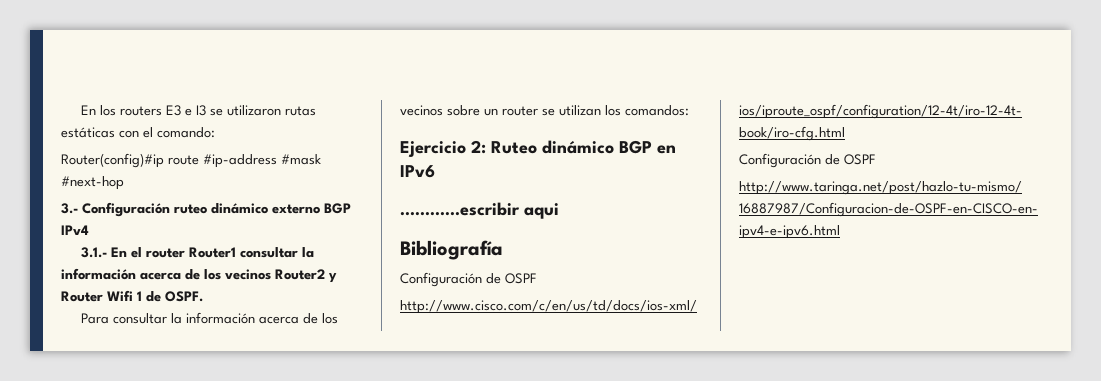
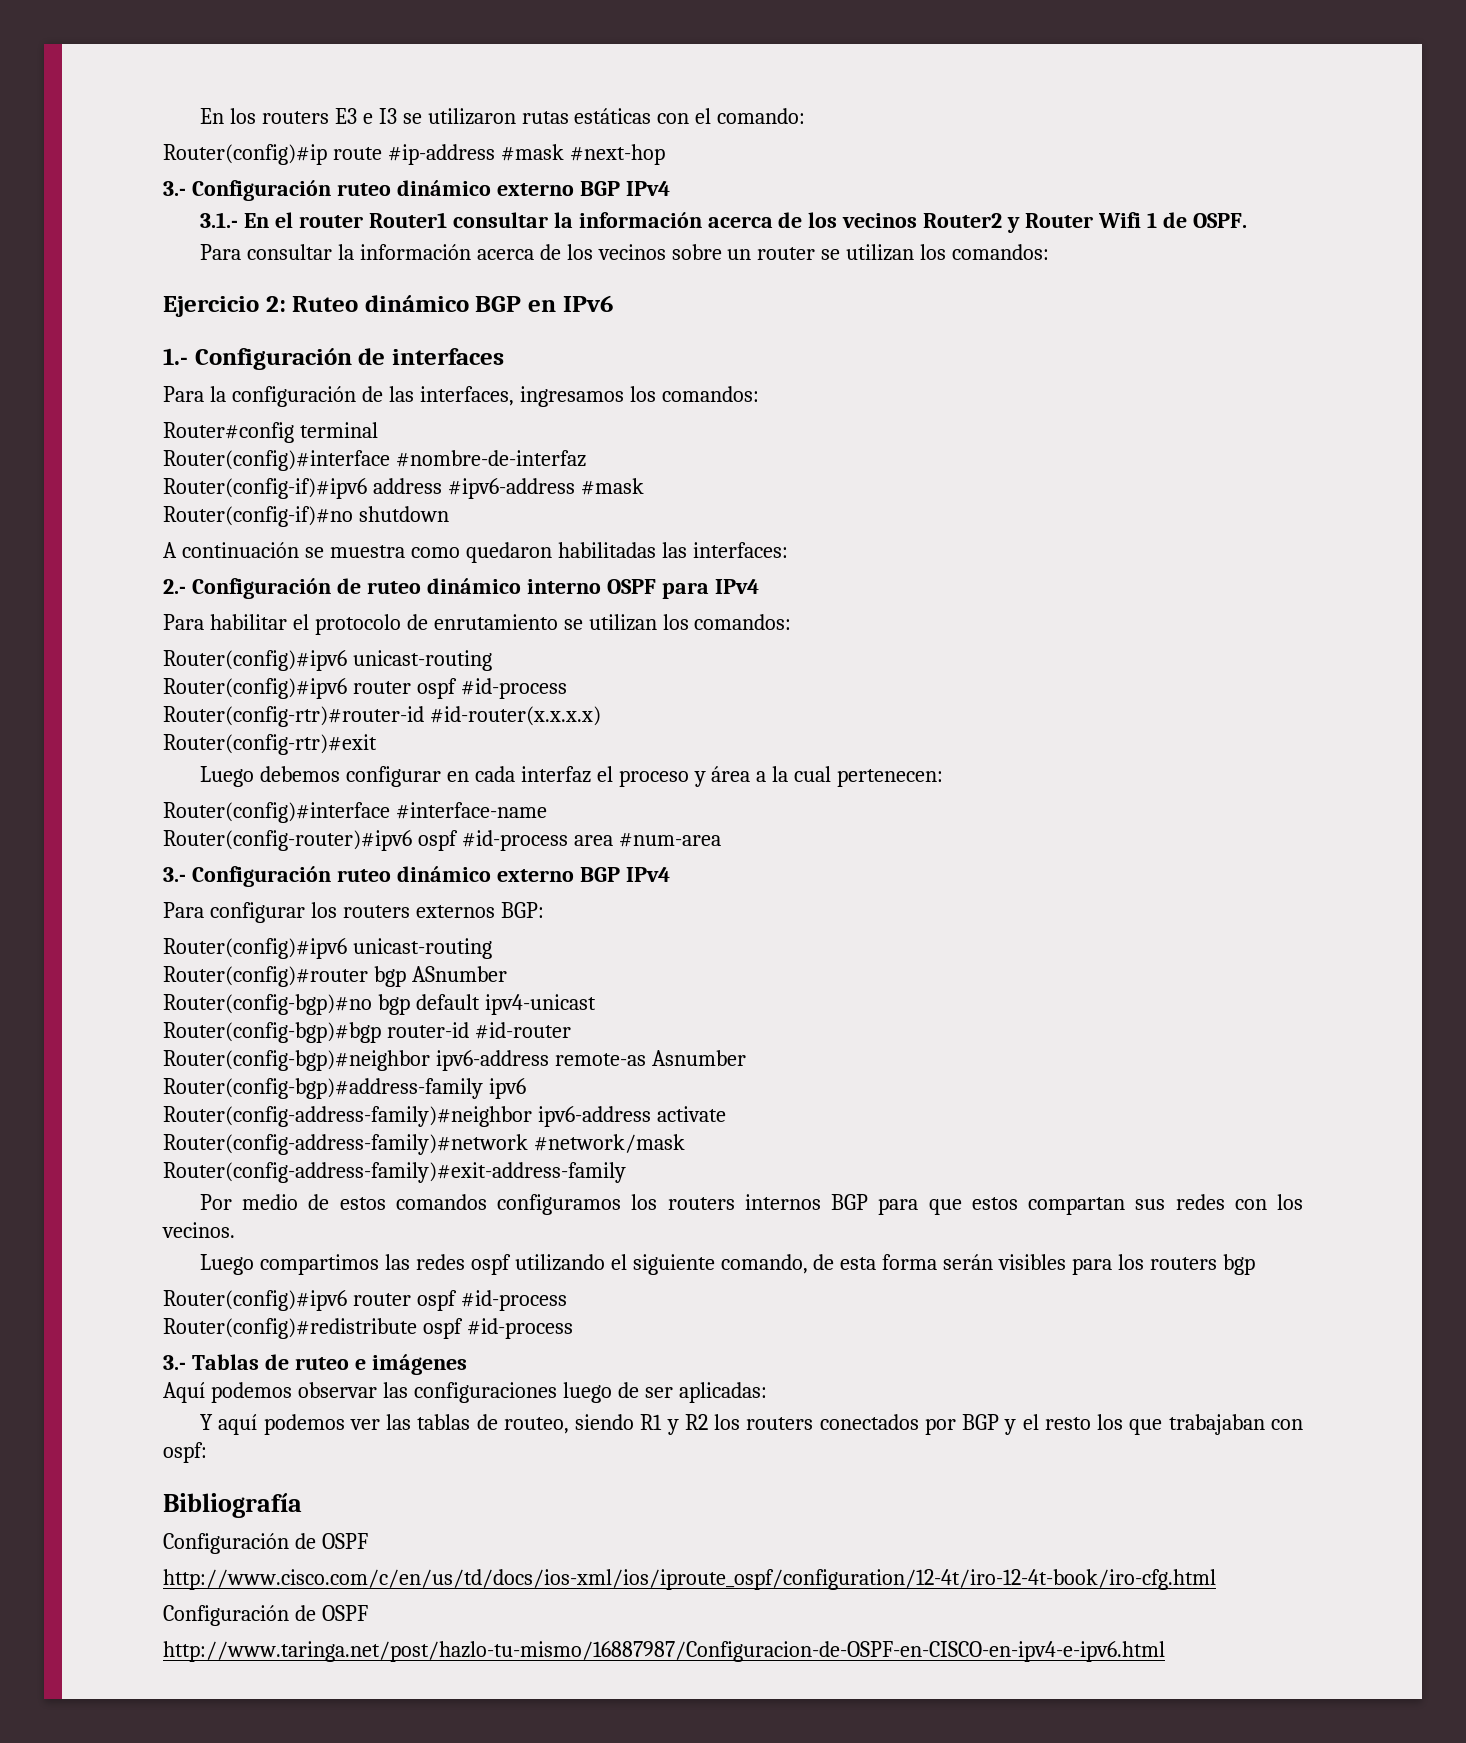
[400,202,559,219] …………escribir aqui -> [163,348,504,370] [163,386,759,407] [163,422,378,443] [163,450,586,471] [163,478,644,499] [163,506,449,527] [163,542,788,563] [163,578,759,599] [163,614,792,635] [163,650,492,671] [163,678,567,699] [163,706,601,727] [163,734,377,755] [199,766,944,787] [163,802,547,823] [163,830,721,851] [163,866,670,887] [163,902,544,923] [163,938,492,959] [163,966,507,987] [163,994,596,1015] [163,1022,571,1043] [163,1050,746,1071] [163,1078,526,1099] [163,1106,726,1127] [163,1134,685,1155] [163,1162,626,1183] [199,1194,1303,1215] [162,1222,235,1238] [199,1254,1255,1275] [163,1290,567,1311] [163,1318,573,1339] [163,1354,467,1375] [163,1382,767,1403] [199,1414,1304,1435] [163,1442,207,1463] 1.- Configuración de interfaces // Para la configuración de las interfaces, ingresamos los comandos: // Router#config terminal // Router(config)#interface #nombre-de-interfaz // Router(config-if)#ipv6 address #ipv6-address #mask // Router(config-if)#no shutdown // A continuación se muestra como quedaron habilitadas las interfaces: // 2.- Configuración de ruteo dinámico interno OSPF para IPv4 // Para habilitar el protocolo de enrutamiento se utilizan los comandos: // Router(config)#ipv6 unicast-routing // Router(config)#ipv6 router ospf #id-process // Router(config-rtr)#router-id #id-router(x.x.x.x) // Router(config-rtr)#exit // Luego debemos configurar en cada interfaz el proceso y área a la cual pertenecen: // Router(config)#interface #interface-name // Router(config-router)#ipv6 ospf #id-process area #num-area // 3.- Configuración ruteo dinámico externo BGP IPv4 // Para configurar los routers externos BGP: // Router(config)#ipv6 unicast-routing // Router(config)#router bgp ASnumber // Router(config-bgp)#no bgp default ipv4-unicast // Router(config-bgp)#bgp router-id #id-router // Router(config-bgp)#neighbor ipv6-address remote-as Asnumber // Router(config-bgp)#address-family ipv6 // Router(config-address-family)#neighbor ipv6-address activate // Router(config-address-family)#network #network/mask // Router(config-address-family)#exit-address-family // Por medio de estos comandos configuramos los routers internos BGP para que estos compartan sus redes con los vecinos. // Luego compartimos las redes ospf utilizando el siguiente comando, de esta forma serán visibles para los routers bgp // Router(config)#ipv6 router ospf #id-process // Router(config)#redistribute ospf #id-process // 3.- Tablas de ruteo e imágenes // Aquí podemos observar las configuraciones luego de ser aplicadas: // Y aquí podemos ver las tablas de routeo, siendo R1 y R2 los routers conectados por BGP y el resto los que trabajaban con ospf:

